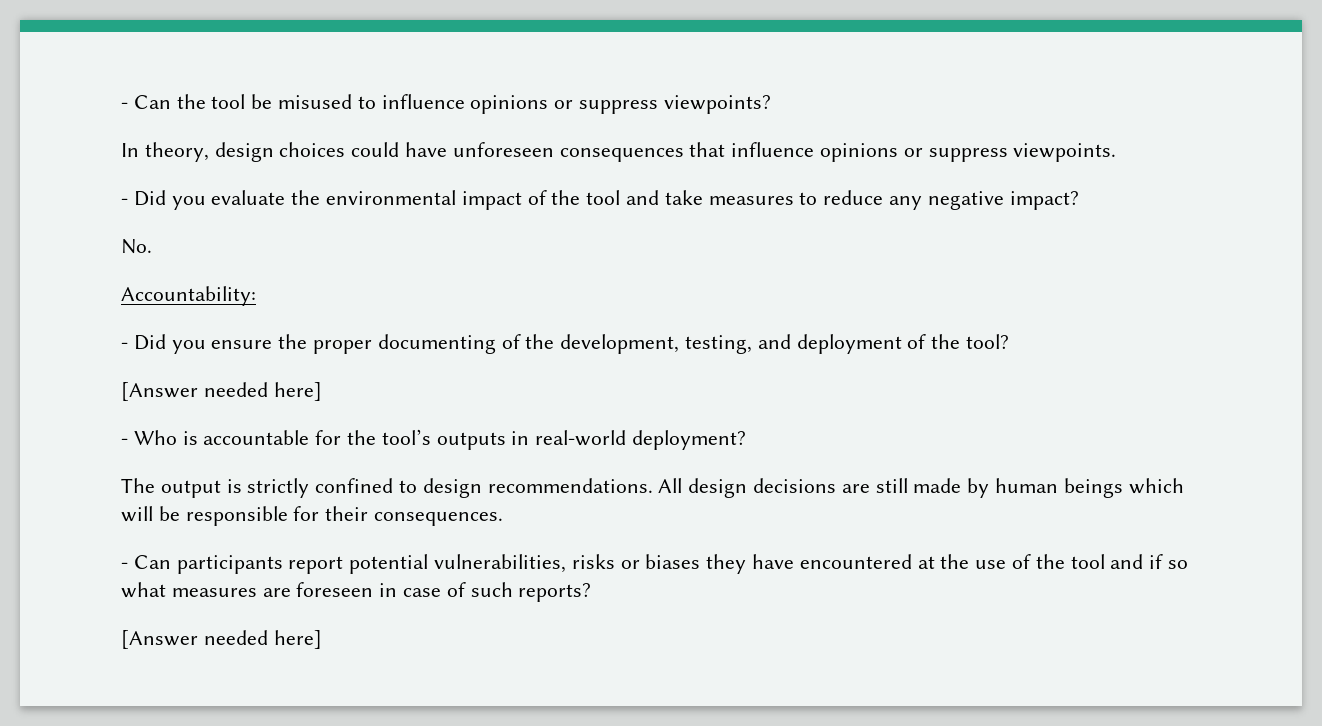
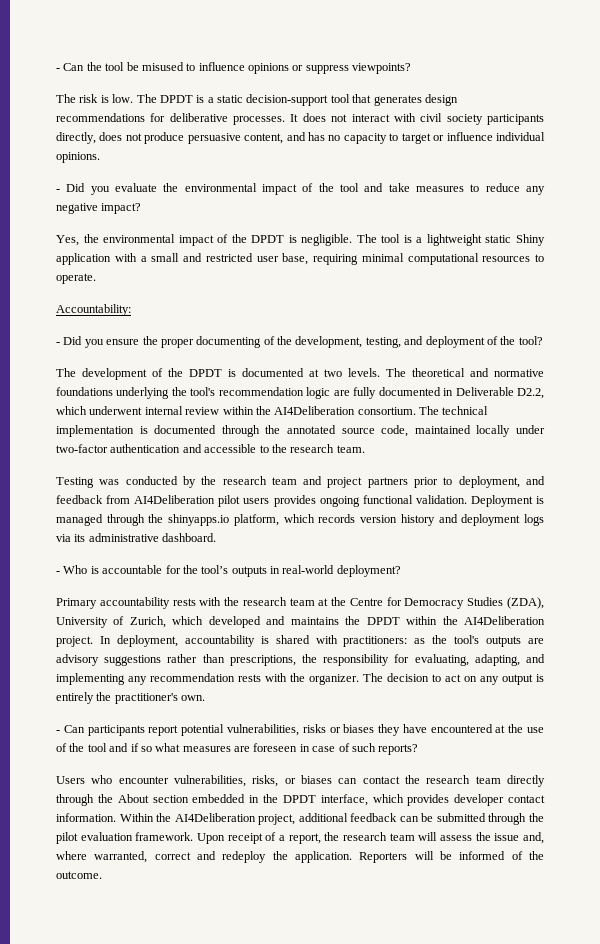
[121,142,1117,162] In theory, design choices could have unforeseen consequences that influence opinions or suppress viewpoints. -> [56,94,458,106] [56,113,545,125] [56,132,545,144] [56,152,100,163] The risk is low. The DPDT is a static decision-support tool that generates design recommendations for deliberative processes. It does not interact with civil society participants directly, does not produce persuasive content, and has no capacity to target or influence individual opinions.
[121,239,152,254] No. -> [56,234,546,246] [56,253,544,265] [56,273,96,284] Yes, the environmental impact of the DPDT is negligible. The tool is a lightweight static Shiny application with a small and restricted user base, requiring minimal computational resources to operate.
[121,382,322,401] [Answer needed here] -> [56,368,544,380] [56,387,544,399] [56,406,489,415] [56,425,546,437] [56,444,365,453] [56,476,546,488] [56,495,545,507] [56,514,545,526] [56,533,217,542] The development of the DPDT is documented at two levels. The theoretical and normative foundations underlying the tool's recommendation logic are fully documented in Deliverable D2.2, which underwent internal review within the AI4Deliberation consortium. The technical implementation is documented through the annotated source code, maintained locally under two-factor authentication and accessible to the research team. // Testing was conducted by the research team and project partners prior to deployment, and feedback from AI4Deliberation pilot users provides ongoing functional validation. Deployment is managed through the shinyapps.io platform, which records version history and deployment logs via its administrative dashboard.
[121,478,1184,498] [121,506,504,526] The output is strictly confined to design recommendations. All design decisions are still made by human beings which will be responsible for their consequences. -> [56,597,544,609] [56,616,545,628] [56,635,545,647] [56,654,545,666] [56,673,544,685] [56,692,206,704] Primary accountability rests with the research team at the Centre for Democracy Studies (ZDA), University of Zurich, which developed and maintains the DPDT within the AI4Deliberation project. In deployment, accountability is shared with practitioners: as the tool's outputs are advisory suggestions rather than prescriptions, the responsibility for evaluating, adapting, and implementing any recommendation rests with the organizer. The decision to act on any output is entirely the practitioner's own.
[121,630,322,649] [Answer needed here] -> [56,775,545,787] [56,794,545,806] [56,813,544,825] [56,832,545,844] [56,851,544,863] [56,871,102,879] Users who encounter vulnerabilities, risks, or biases can contact the research team directly through the About section embedded in the DPDT interface, which provides developer contact information. Within the AI4Deliberation project, additional feedback can be submitted through the pilot evaluation framework. Upon receipt of a report, the research team will assess the issue and, where warranted, correct and redeploy the application. Reporters will be informed of the outcome.

